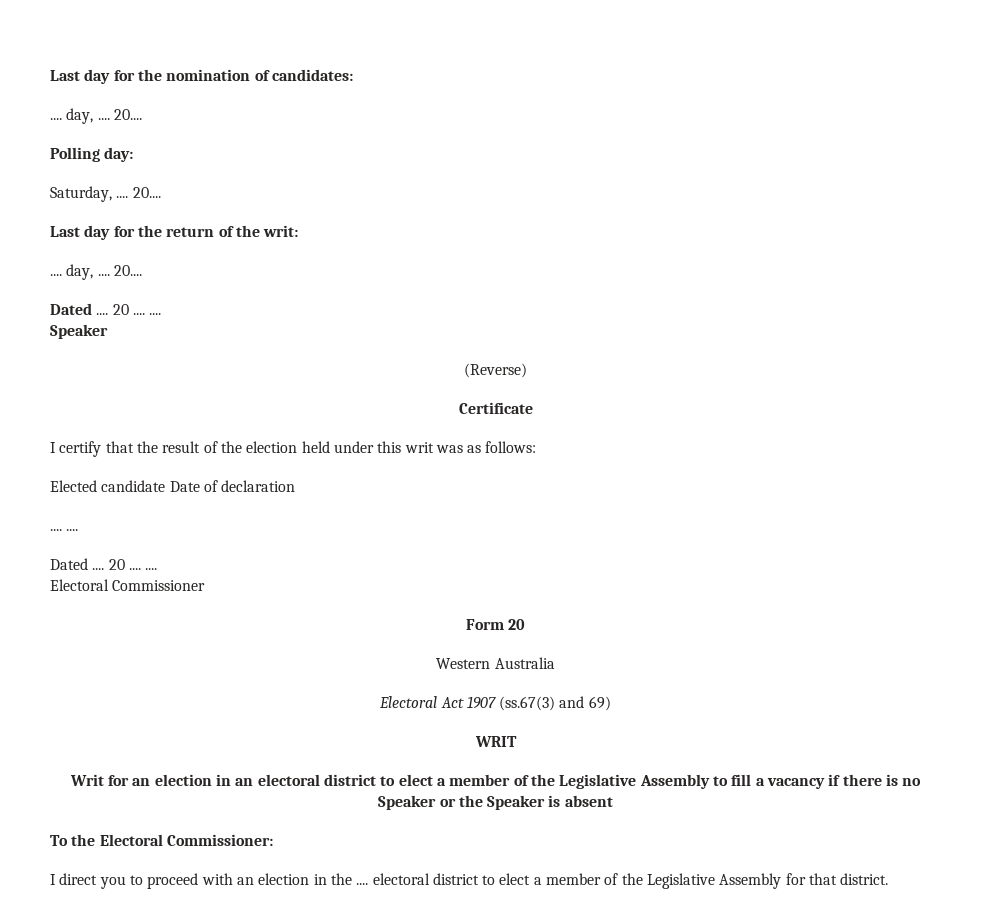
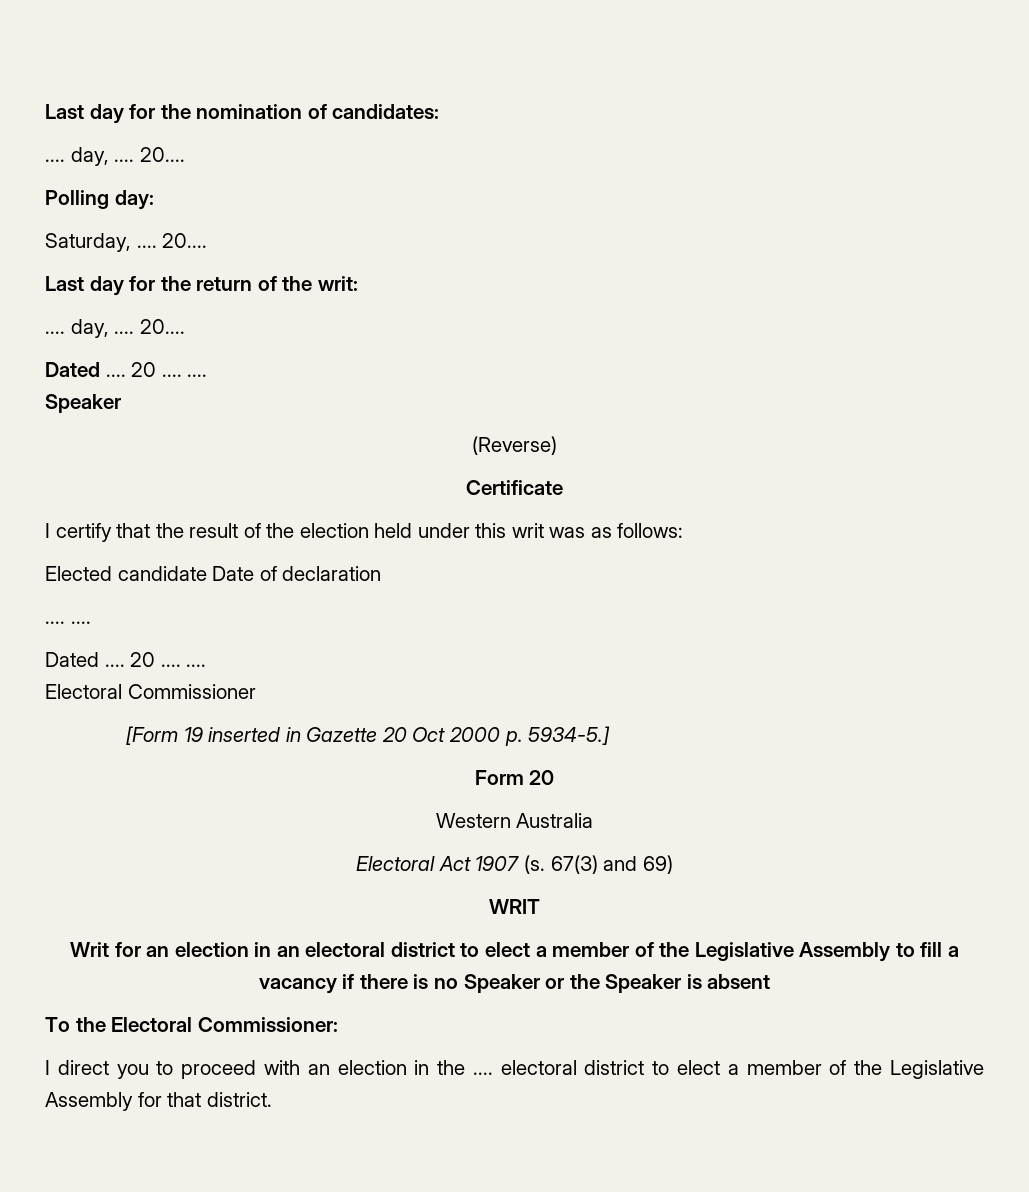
(206, 585) none -> [126,726,611,746] // [Form 19 inserted in Gazette 20 Oct 2000 p. 5934-5.]
[499,696,556,711] (ss.67(3) -> [524,855,598,874] (s. 67(3)

